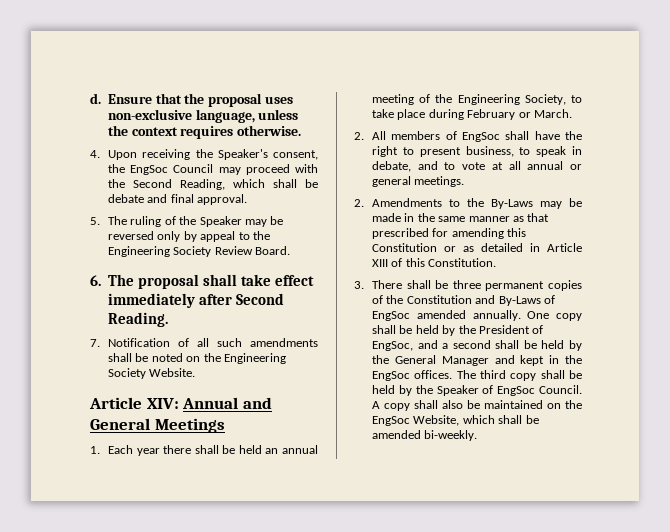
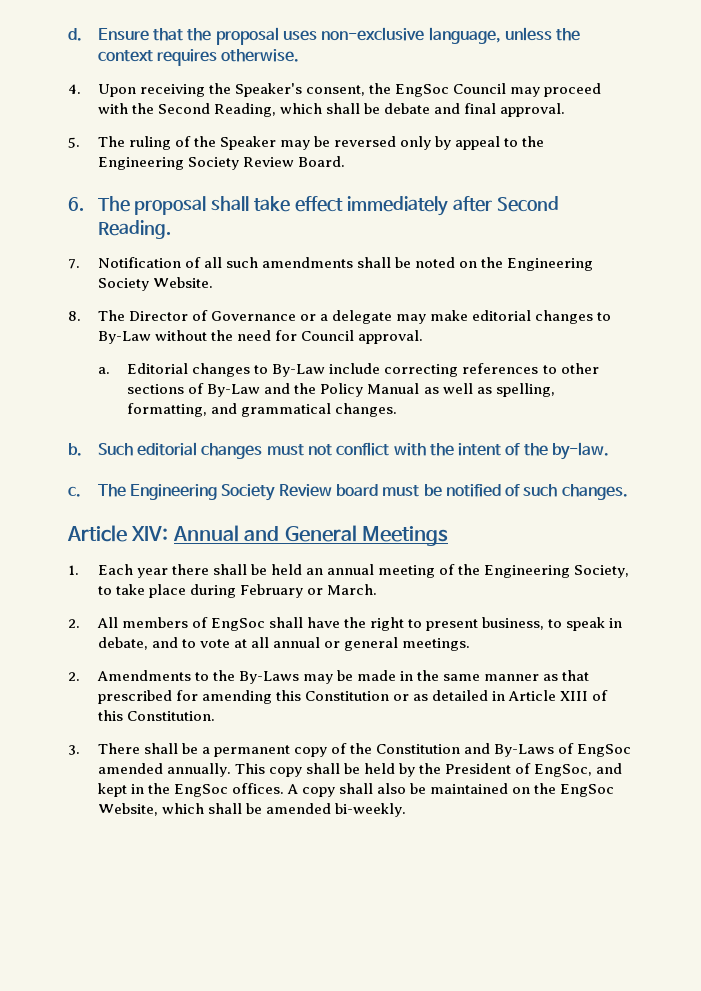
(196, 372) none -> [68,310,612,324] [97,330,423,344] [97,363,599,377] [127,383,555,397] [127,403,398,417] [68,442,610,460] [68,484,628,501] // 8. The Director of Governance or a delegate may make editorial changes to By-Law without the need for Council approval. // a. Editorial changes to By-Law include correcting references to other sections of By-Law and the Policy Manual as well as spelling, formatting, and grammatical changes. // b. Such editorial changes must not conflict with the intent of the by-law. // c. The Engineering Society Review board must be notified of such changes.
[452,280,582,291] three permanent copies -> [201,745,327,757] a permanent copy
[527,311,550,319] One -> [234,763,265,774] This
[442,340,582,351] [372,355,515,366] a second shall be held by the General Manager and -> (623, 768) none
[456,370,582,381] [372,385,582,396] The third copy shall be held by the Speaker of EngSoc Council. -> (284, 788) none

